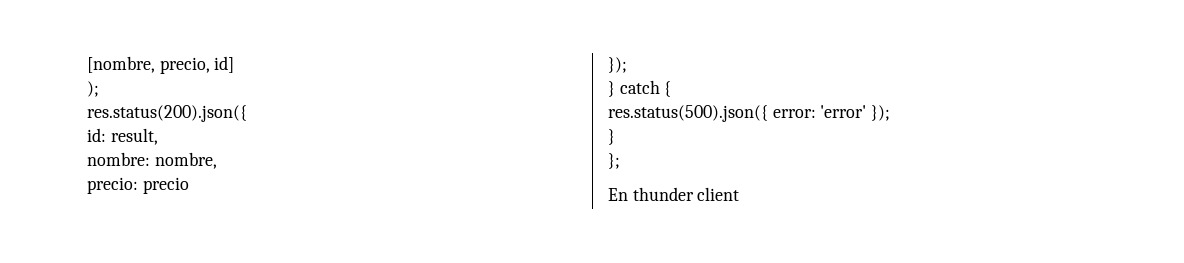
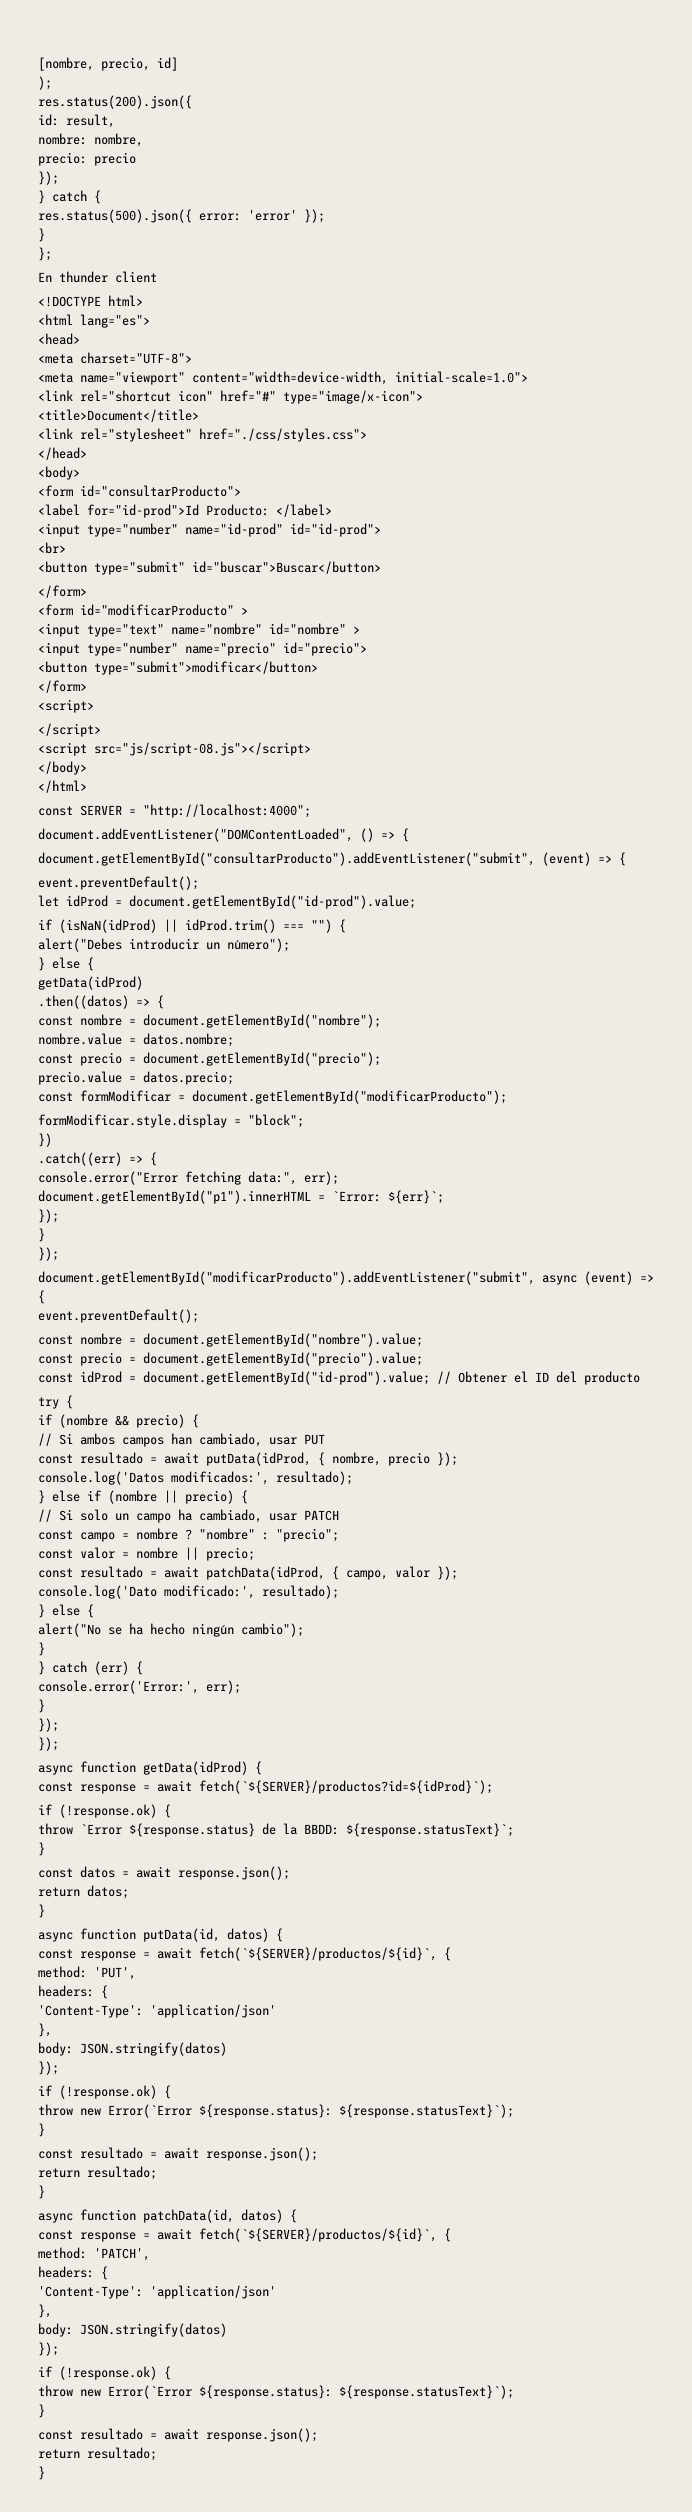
(740, 194) none -> [38,295,143,307] [38,314,150,328] [38,333,80,345] [38,352,192,364] [38,371,528,385] [38,390,423,404] [38,409,199,422] [38,428,367,442] [38,447,87,460] [38,466,80,480] [38,485,241,497] [38,504,332,518] [38,523,381,537] [38,542,66,554] [38,561,381,575] [38,585,87,598] [38,604,248,616] [38,623,360,637] [38,642,367,656] [38,661,318,675] [38,680,87,693] [38,699,94,713] [38,723,101,737] [38,742,311,756] [38,761,87,775] [38,780,87,793] [38,804,311,818] [38,828,409,842] [38,852,626,866] [38,876,199,890] [38,895,416,909] [38,919,346,933] [38,938,290,952] [38,957,94,971] [38,976,143,990] [38,995,164,1009] [38,1014,381,1028] [38,1033,234,1047] [38,1052,381,1066] [38,1071,234,1085] [38,1090,507,1104] [38,1114,304,1128] [38,1133,52,1147] [38,1152,157,1166] [38,1171,339,1185] [38,1190,444,1204] [38,1209,59,1223] [38,1228,45,1242] [38,1247,59,1261] [38,1271,654,1285] [38,1290,45,1304] [38,1309,199,1323] [38,1333,423,1347] [38,1352,423,1366] [38,1371,640,1385] [38,1395,73,1409] [38,1414,199,1428] [38,1433,325,1447] [38,1452,458,1466] [38,1471,353,1485] [38,1490,248,1504] [38,1509,339,1523] [38,1528,339,1542] [38,1547,255,1561] [38,1566,458,1580] [38,1585,339,1599] [38,1604,94,1618] [38,1623,304,1637] [38,1642,45,1656] [38,1661,143,1675] [38,1680,241,1694] [38,1699,45,1713] [38,1718,59,1732] [38,1737,59,1751] [38,1761,262,1775] [38,1780,493,1794] [38,1804,171,1818] [38,1823,514,1837] [38,1842,45,1856] [38,1866,290,1880] [38,1885,129,1899] [38,1904,45,1918] [38,1928,283,1942] [38,1947,451,1961] [38,1966,136,1980] [38,1985,108,1999] [38,2004,276,2018] [38,2023,52,2037] [38,2042,227,2056] [38,2061,59,2075] [38,2085,171,2099] [38,2104,514,2118] [38,2123,45,2137] [38,2147,318,2161] [38,2166,157,2180] [38,2185,45,2199] [38,2209,297,2223] [38,2228,451,2242] [38,2247,150,2261] [38,2266,108,2280] [38,2285,276,2299] [38,2304,52,2318] [38,2323,227,2337] [38,2342,59,2356] [38,2366,171,2380] [38,2385,514,2399] [38,2404,45,2418] [38,2428,318,2442] [38,2447,157,2461] [38,2466,45,2480] // <!DOCTYPE html> // <html lang="es"> // <head> // <meta charset="UTF-8"> // <meta name="viewport" content="width=device-width, initial-scale=1.0"> // <link rel="shortcut icon" href="#" type="image/x-icon"> // <title>Document</title> // <link rel="stylesheet" href="./css/styles.css"> // </head> // <body> // <form id="consultarProducto"> // <label for="id-prod">Id Producto: </label> // <input type="number" name="id-prod" id="id-prod"> // <br> // <button type="submit" id="buscar">Buscar</button> // </form> // <form id="modificarProducto" > // <input type="text" name="nombre" id="nombre" > // <input type="number" name="precio" id="precio"> // <button type="submit">modificar</button> // </form> // <script> // </script> // <script src="js/script-08.js"></script> // </body> // </html> // const SERVER = "http://localhost:4000"; // document.addEventListener("DOMContentLoaded", () => { // document.getElementById("consultarProducto").addEventListener("submit", (event) => { // event.preventDefault(); // let idProd = document.getElementById("id-prod").value; // if (isNaN(idProd) || idProd.trim() === "") { // alert("Debes introducir un número"); // } else { // getData(idProd) // .then((datos) => { // const nombre = document.getElementById("nombre"); // nombre.value = datos.nombre; // const precio = document.getElementById("precio"); // precio.value = datos.precio; // const formModificar = document.getElementById("modificarProducto"); // formModificar.style.display = "block"; // }) // .catch((err) => { // console.error("Error fetching data:", err); // document.getElementById("p1").innerHTML = `Error: ${err}`; // }); // } // }); // document.getElementById("modificarProducto").addEventListener("submit", async (event) => { // event.preventDefault(); // const nombre = document.getElementById("nombre").value; // const precio = document.getElementById("precio").value; // const idProd = document.getElementById("id-prod").value; // Obtener el ID del producto // try { // if (nombre && precio) { // // Si ambos campos han cambiado, usar PUT // const resultado = await putData(idProd, { nombre, precio }); // console.log('Datos modificados:', resultado); // } else if (nombre || precio) { // // Si solo un campo ha cambiado, usar PATCH // const campo = nombre ? "nombre" : "precio"; // const valor = nombre || precio; // const resultado = await patchData(idProd, { campo, valor }); // console.log('Dato modificado:', resultado); // } else { // alert("No se ha hecho ningún cambio"); // } // } catch (err) { // console.error('Error:', err); // } // }); // }); // async function getData(idProd) { // const response = await fetch(`${SERVER}/productos?id=${idProd}`); // if (!response.ok) { // throw `Error ${response.status} de la BBDD: ${response.statusText}`; // } // const datos = await response.json(); // return datos; // } // async function putData(id, datos) { // const response = await fetch(`${SERVER}/productos/${id}`, { // method: 'PUT', // headers: { // 'Content-Type': 'application/json' // }, // body: JSON.stringify(datos) // }); // if (!response.ok) { // throw new Error(`Error ${response.status}: ${response.statusText}`); // } // const resultado = await response.json(); // return resultado; // } // async function patchData(id, datos) { // const response = await fetch(`${SERVER}/productos/${id}`, { // method: 'PATCH', // headers: { // 'Content-Type': 'application/json' // }, // body: JSON.stringify(datos) // }); // if (!response.ok) { // throw new Error(`Error ${response.status}: ${response.statusText}`); // } // const resultado = await response.json(); // return resultado; // }

